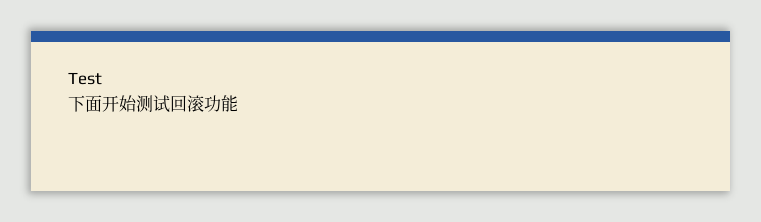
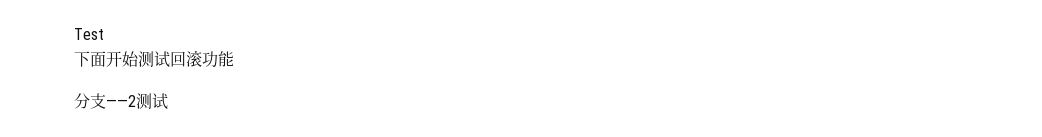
(238, 103) none -> [74,93,168,109] // 分支——2测试

